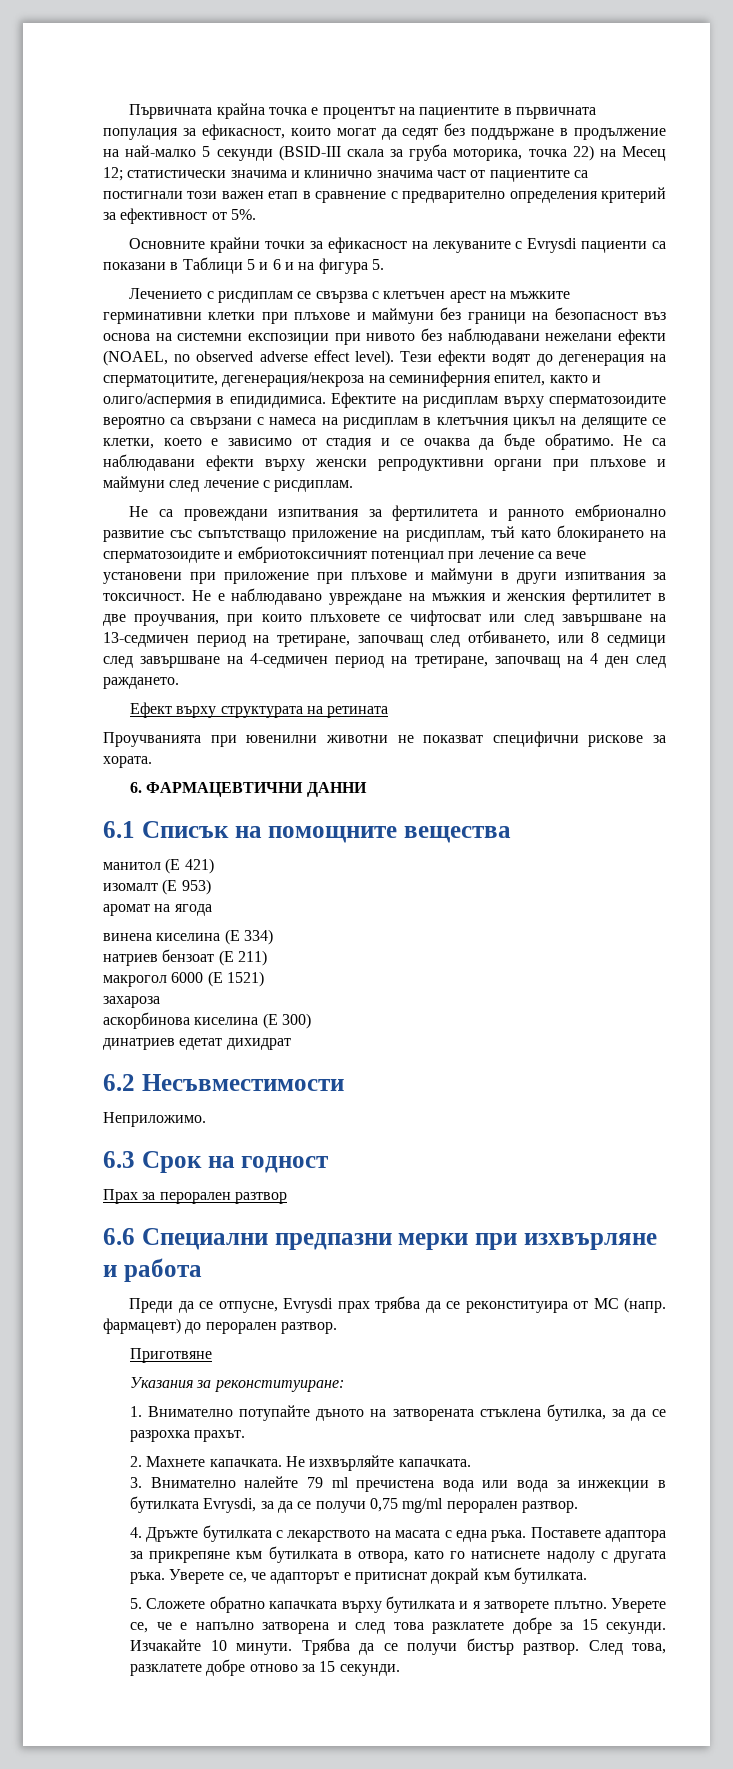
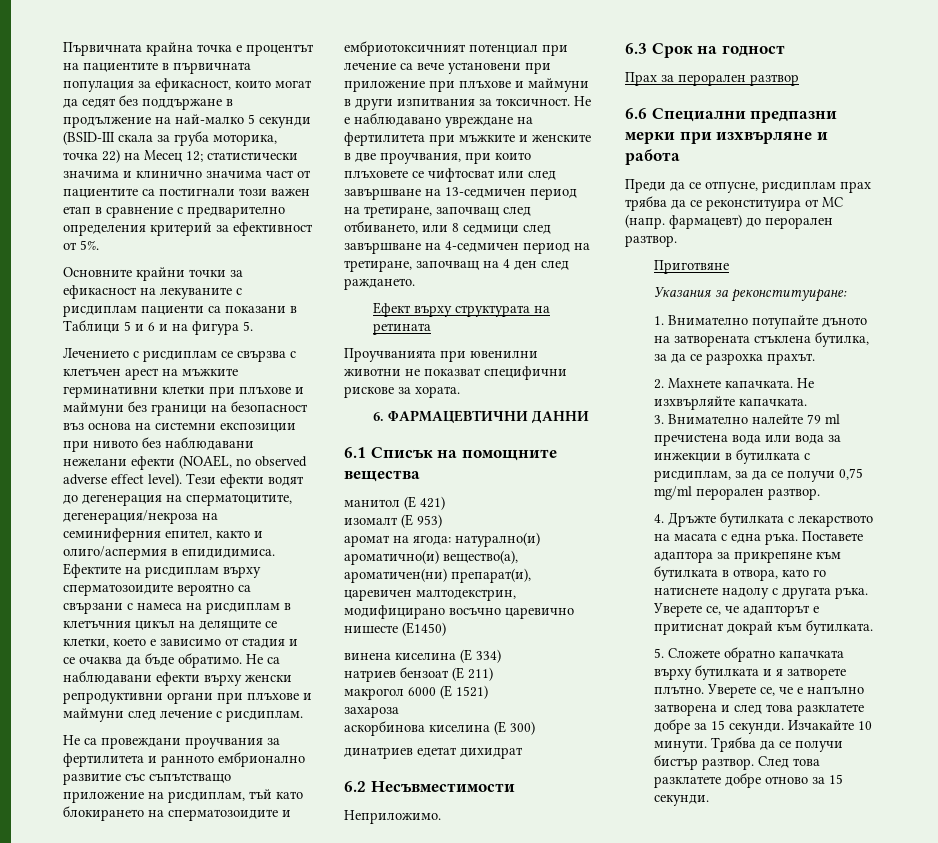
[527,238,578,253] Evrysdi -> [63,305,137,317] рисдиплам
[278,509,360,517] изпитвания -> [185,737,263,749] проучвания
[431,589,652,605] мъжкия и женския фертилитет -> [344,132,591,146] фертилитета при мъжките и женските
[174,904,212,916] ягода -> [413,532,540,547] [344,550,518,565] [344,568,531,583] [344,589,516,601] [344,605,574,619] [344,622,446,636] ягода: натурално(и) ароматично(и) вещество(а), ароматичен(ни) препарат(и), царевичен малтодекстрин, модифицирано восъчно царевично нишесте (E1450)
[283,1298,334,1313] Evrysdi -> [762,181,836,193] рисдиплам
[203,1498,257,1513] Evrysdi, -> [803,453,810,460] [653,470,731,482] с рисдиплам,
[632,1643,666,1654] това, -> [792,758,820,766] това

